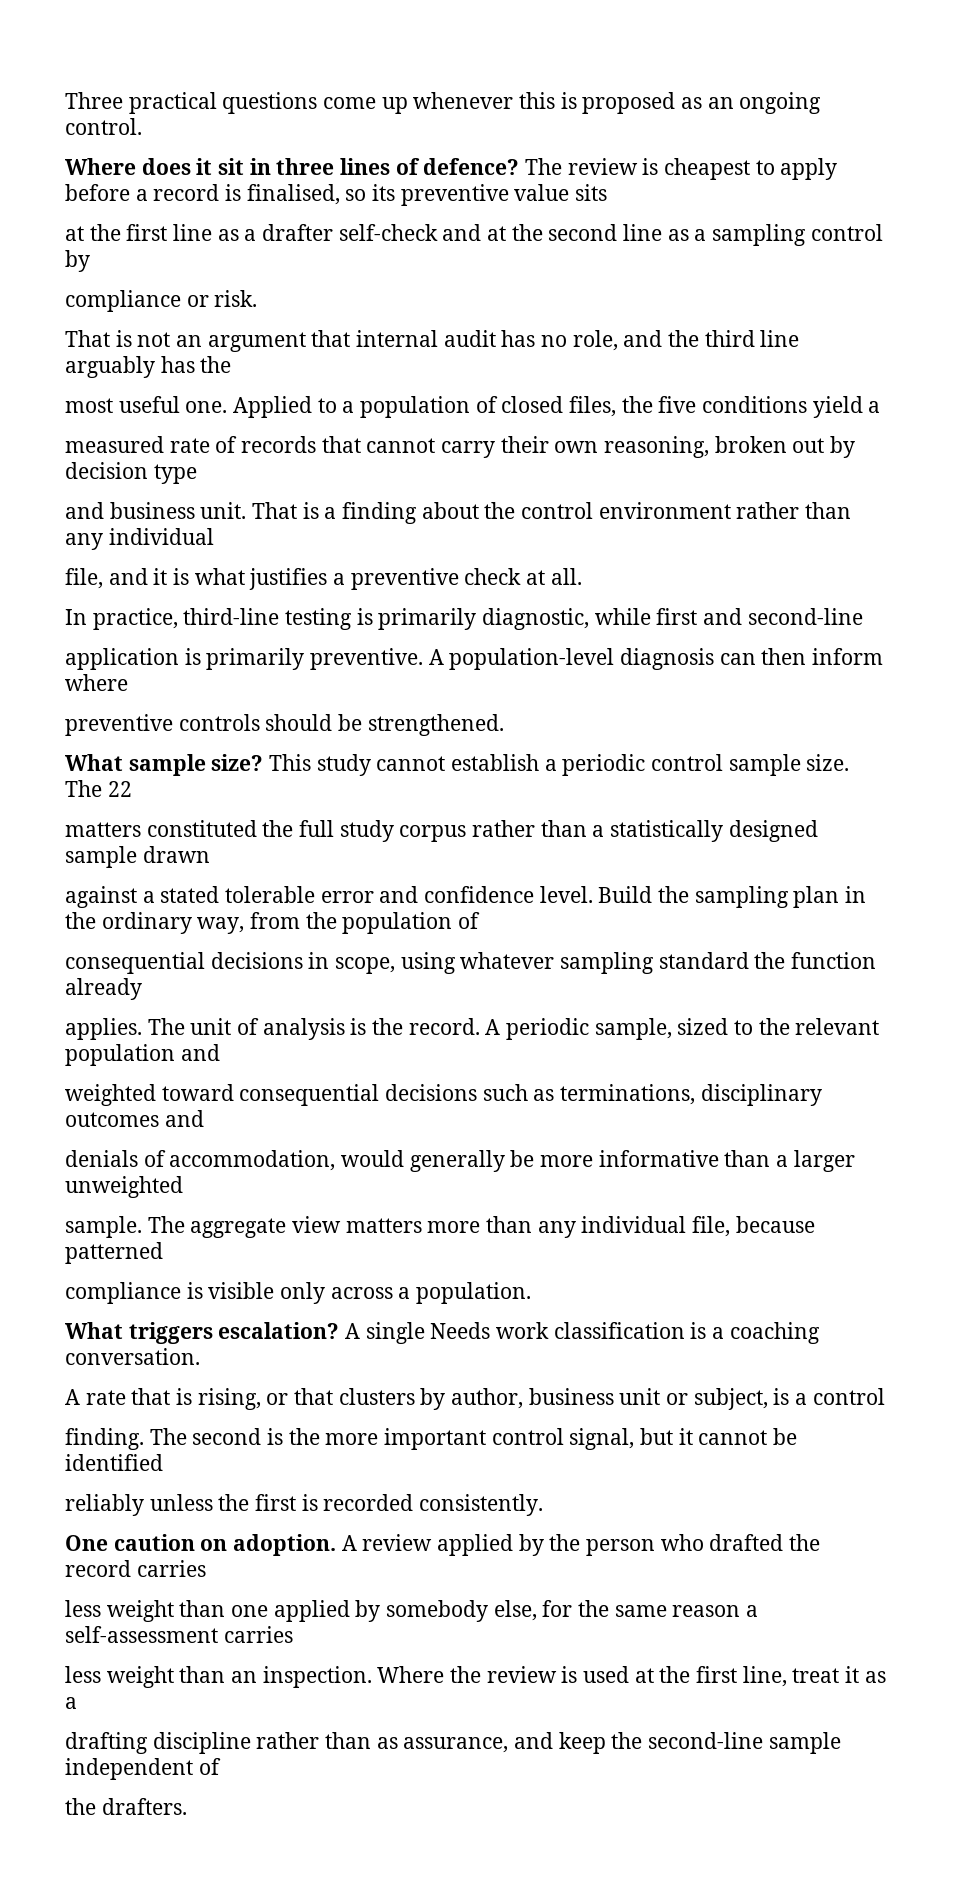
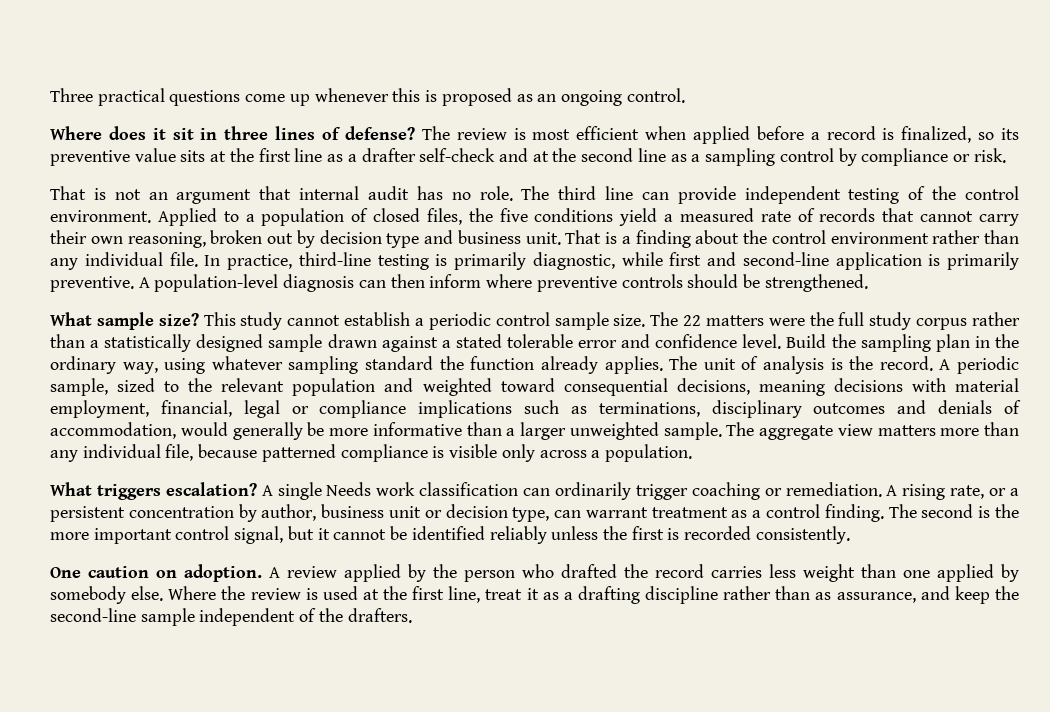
[423,158,520,175] defence? -> [344,126,415,140] defense?
[664,158,838,180] cheapest to apply -> [532,126,750,144] most efficient when applied
[246,184,340,205] finalised, -> [901,126,972,143] finalized,
(608, 192) // -> (206, 156) none
(90, 261) // -> (857, 157) none
[572,330,800,351] [65,356,232,378] [65,396,228,413] role, and the third line arguably has the // most useful one. -> [479,186,1020,204] [50,210,151,223] role. The third line can provide independent testing of the control environment.
(881, 407) // -> (674, 218) none
(197, 474) // -> (420, 240) none
[65,568,582,590] // file, and it is what justifies a preventive check at all. // -> [169,252,198,267] file.
(863, 616) // -> (829, 259) none
(128, 682) // -> (533, 281) none
[65,820,257,837] // matters constituted -> [705,315,805,326] matters were
(210, 854) // -> (377, 341) none
[250,912,481,934] [65,952,396,974] from the population of // consequential decisions in scope, -> (158, 368) none
(142, 989) // -> (598, 365) none
(220, 1052) // -> (414, 385) none
[385,1084,478,1101] decisions -> [676,378,1019,396] [50,400,513,418] decisions, meaning decisions with material employment, financial, legal or compliance implications
(204, 1118) // -> (927, 407) none
(183, 1187) // -> (659, 431) none
(163, 1253) // -> (336, 453) none
[690,1322,820,1344] [65,1348,200,1365] [65,1388,415,1410] is a coaching conversation. // A rate that is rising, or that clusters -> [523,482,1020,500] [50,506,234,522] can ordinarily trigger coaching or remediation. A rising rate, or a persistent concentration
[693,1388,790,1410] subject, is -> [445,504,748,522] decision type, can warrant treatment as
(885, 1396) // -> (821, 511) none
(163, 1462) // -> (485, 533) none
(206, 1568) // -> (762, 572) none
[493,1600,759,1621] [65,1626,293,1643] [65,1666,372,1688] else, for the same reason a self-assessment carries // less weight than an inspection. -> [131,586,164,601] else.
(77, 1703) // -> (573, 596) none
(221, 1766) // -> (317, 615) none

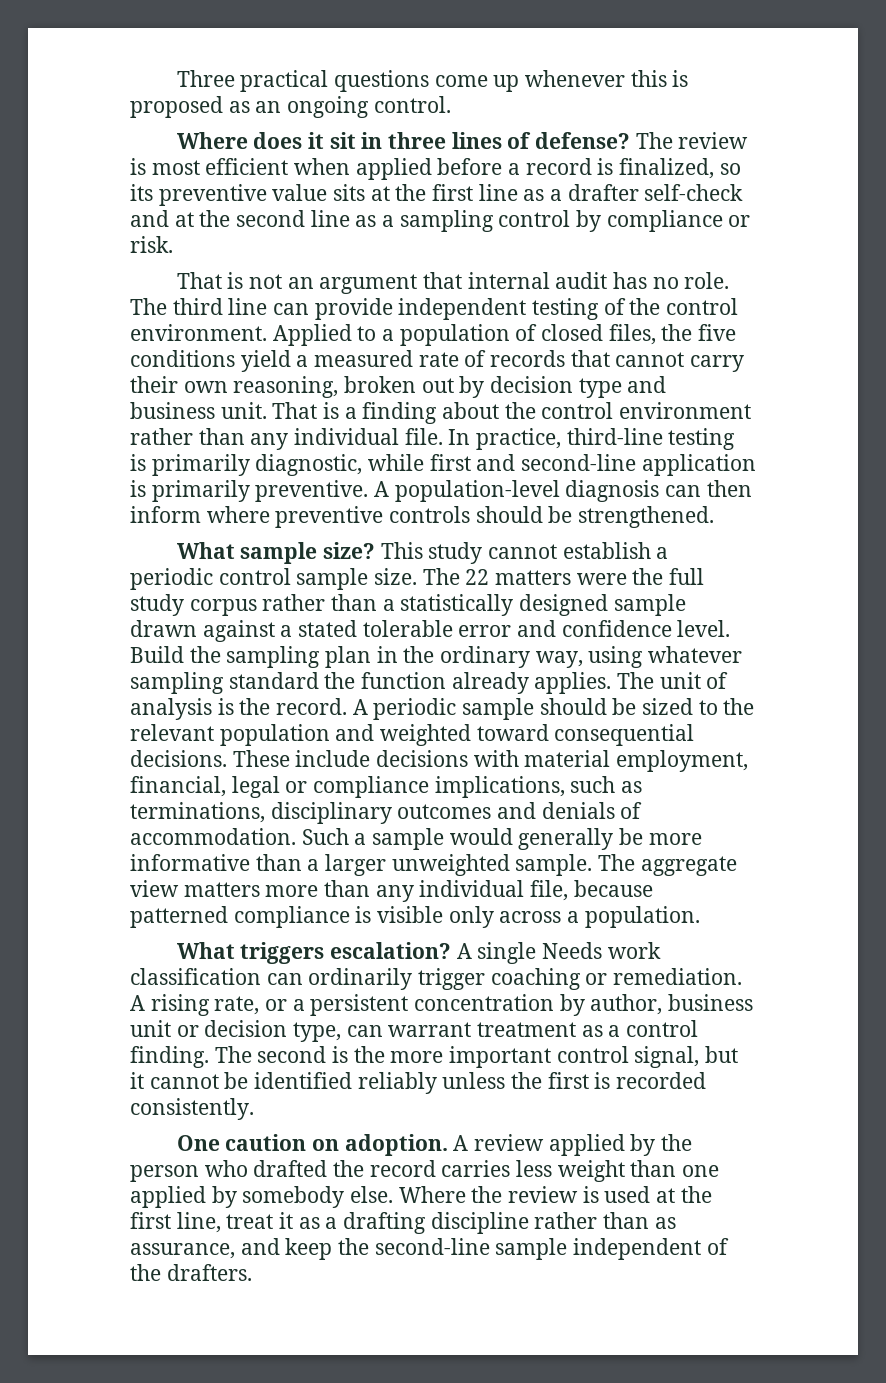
[50,378,108,396] sample, -> [462,698,637,720] sample should be
[676,378,825,396] decisions, meaning -> [130,750,371,767] decisions. These include
[418,400,513,418] implications -> [434,776,565,798] implications,
[50,422,176,439] accommodation, -> [130,828,445,850] accommodation. Such a sample

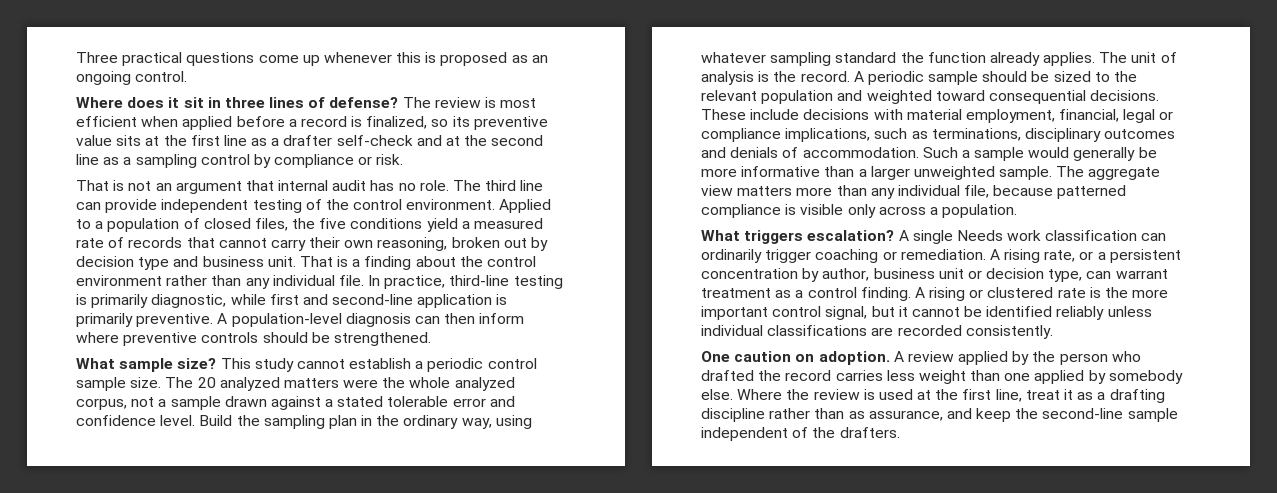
[465,569,490,585] 22 -> [197,377,280,391] 20 analyzed
[669,568,705,585] [130,594,609,616] full study corpus rather than a statistically designed -> [409,377,515,391] [76,397,167,410] whole analyzed corpus, not a
[214,1046,327,1063] The second -> [914,287,1086,301] A rising or clustered rate
[511,1072,611,1089] the first is -> [701,325,894,336] individual classifications are

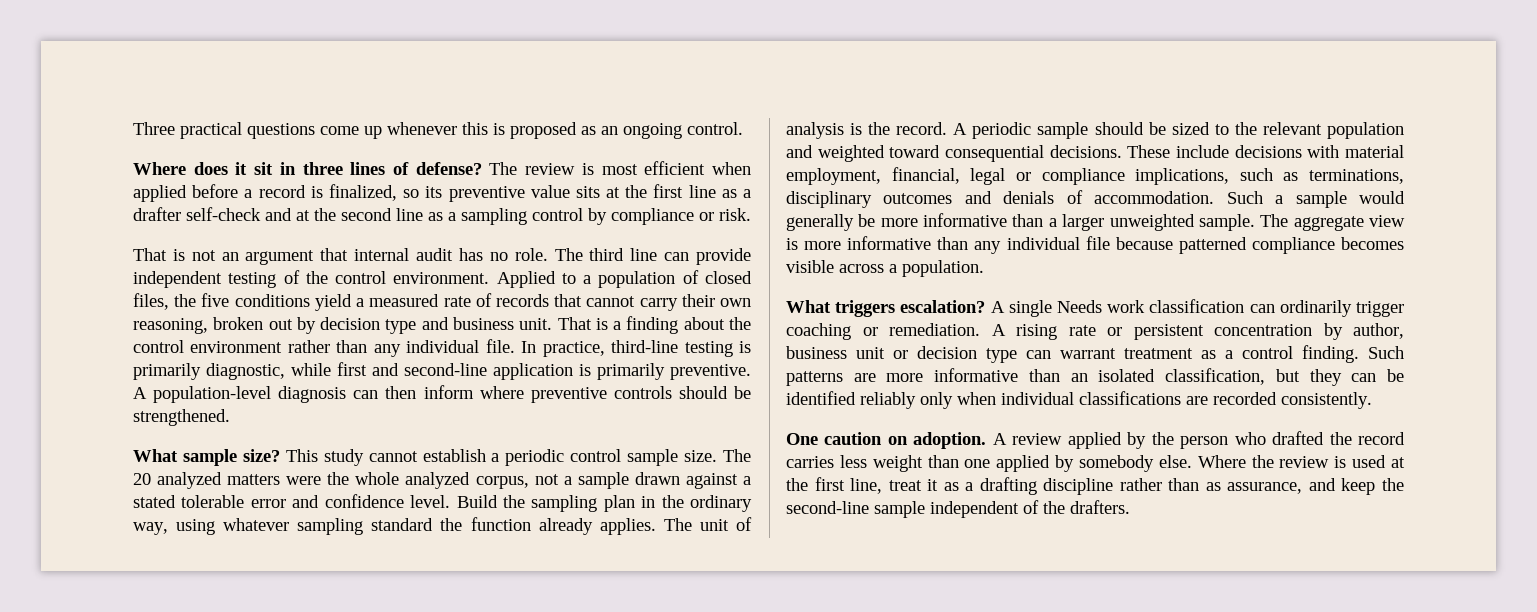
[737,185,990,199] matters more than any individual file, -> [786,236,1110,254] is more informative than any individual file
[785,204,876,218] is visible only -> [1341,237,1404,250] [786,260,834,273] becomes visible
[1044,250,1106,262] rate, or a -> [1068,325,1122,336] rate or
[1048,269,1083,282] type, -> [986,348,1017,363] type
[914,287,1169,301] [701,306,960,320] A rising or clustered rate is the more important control signal, but it cannot -> [1368,346,1404,359] [786,368,1377,386] Such patterns are more informative than an isolated classification, but they can
[1107,306,1152,317] unless -> [920,392,996,409] only when

